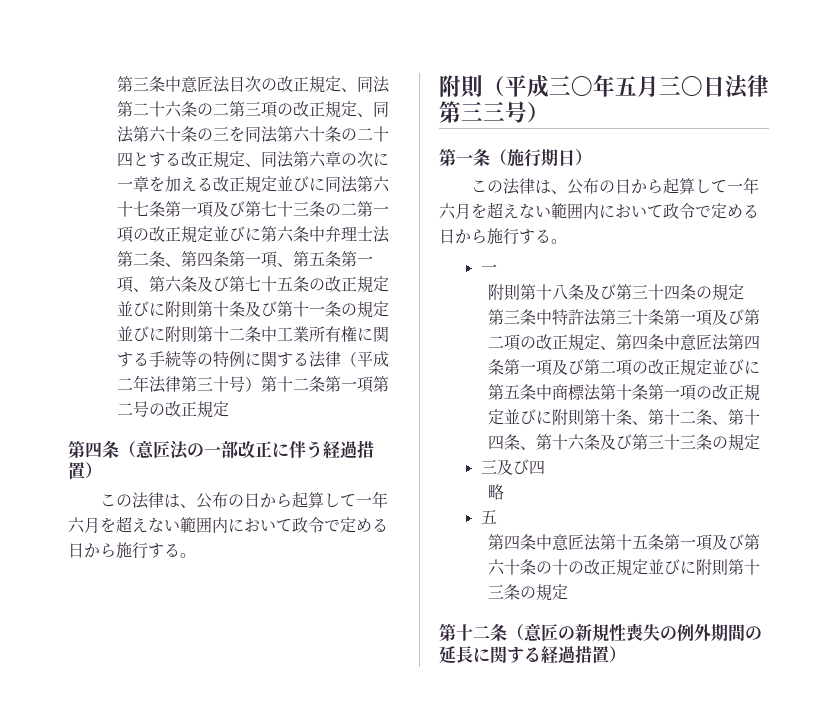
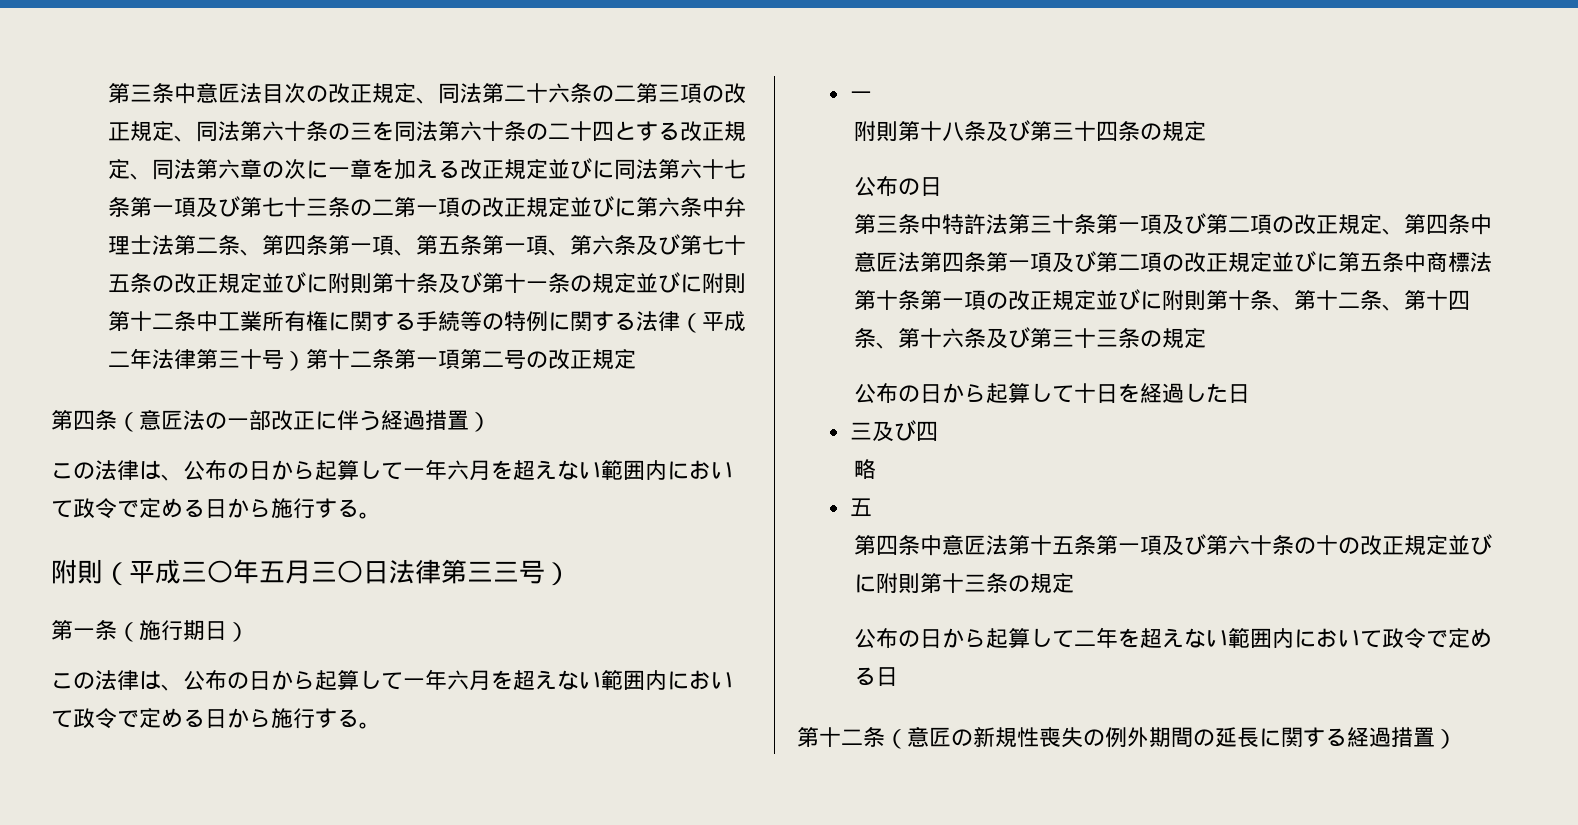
(744, 292) none -> [854,176,943,196] // 公布の日
(760, 442) none -> [854,383,1251,404] // 公布の日から起算して十日を経過した日
(568, 592) none -> [854,627,1493,649] [854,667,899,686] // 公布の日から起算して二年を超えない範囲内において政令で定める日

